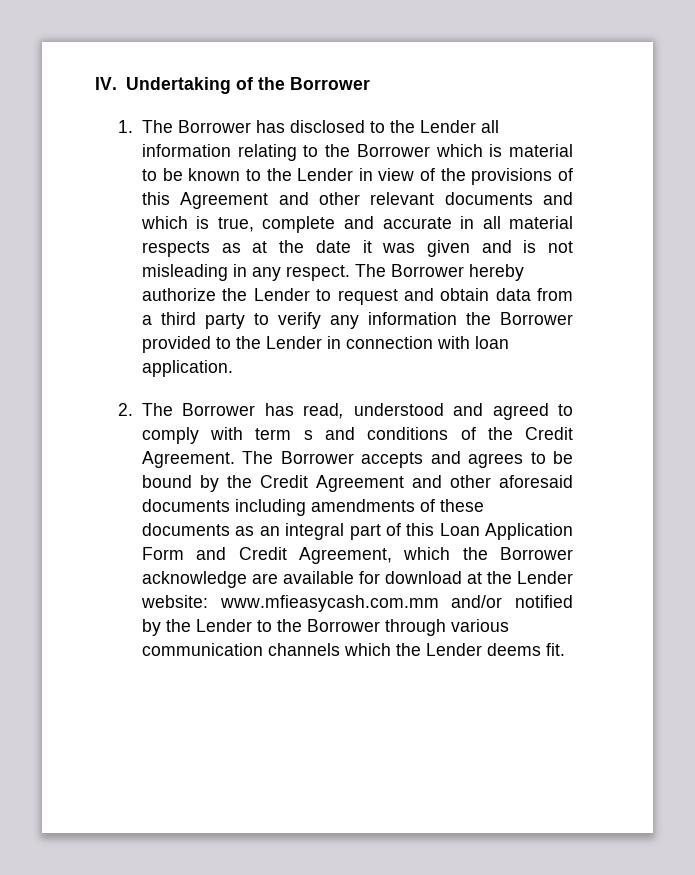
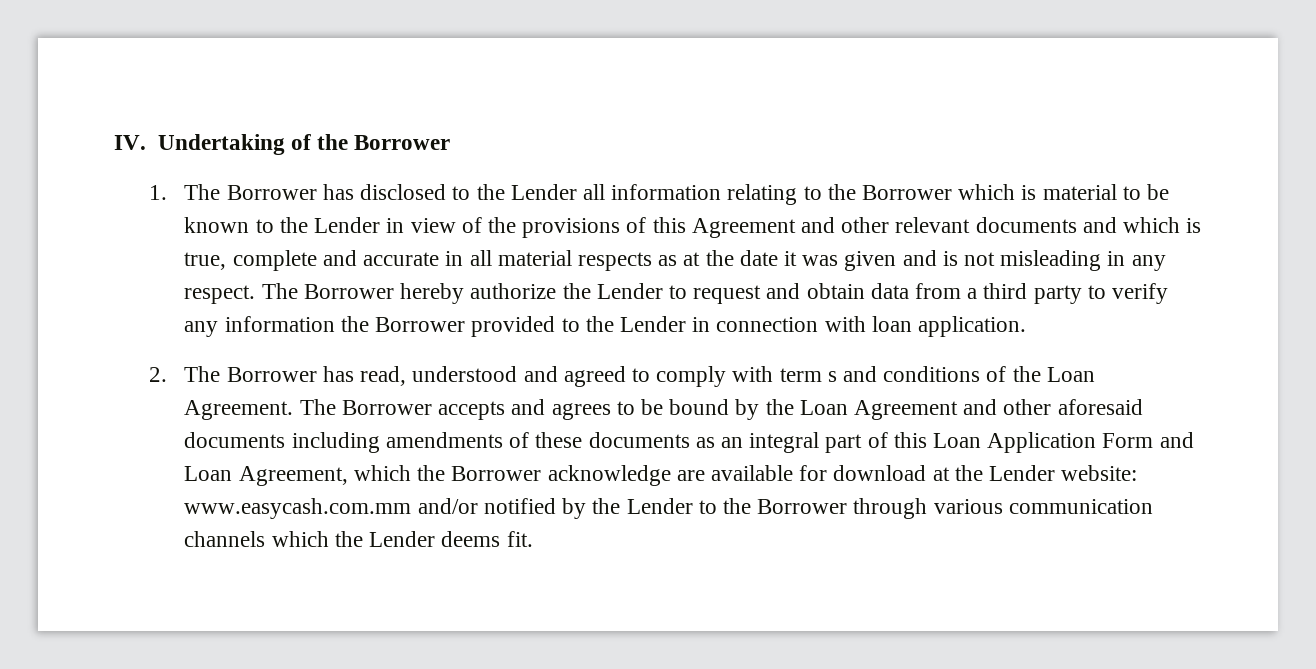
[525,427,573,440] Credit -> [1046,367,1095,382] Loan
[259,475,308,488] Credit -> [799,400,848,415] Loan
[238,547,287,560] Credit -> [184,466,233,481] Loan
[219,595,439,612] www.mfieasycash.com.mm -> [184,498,412,519] www.easycash.com.mm

